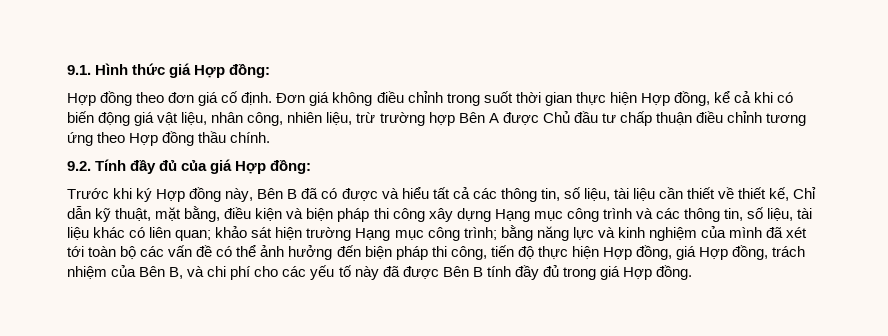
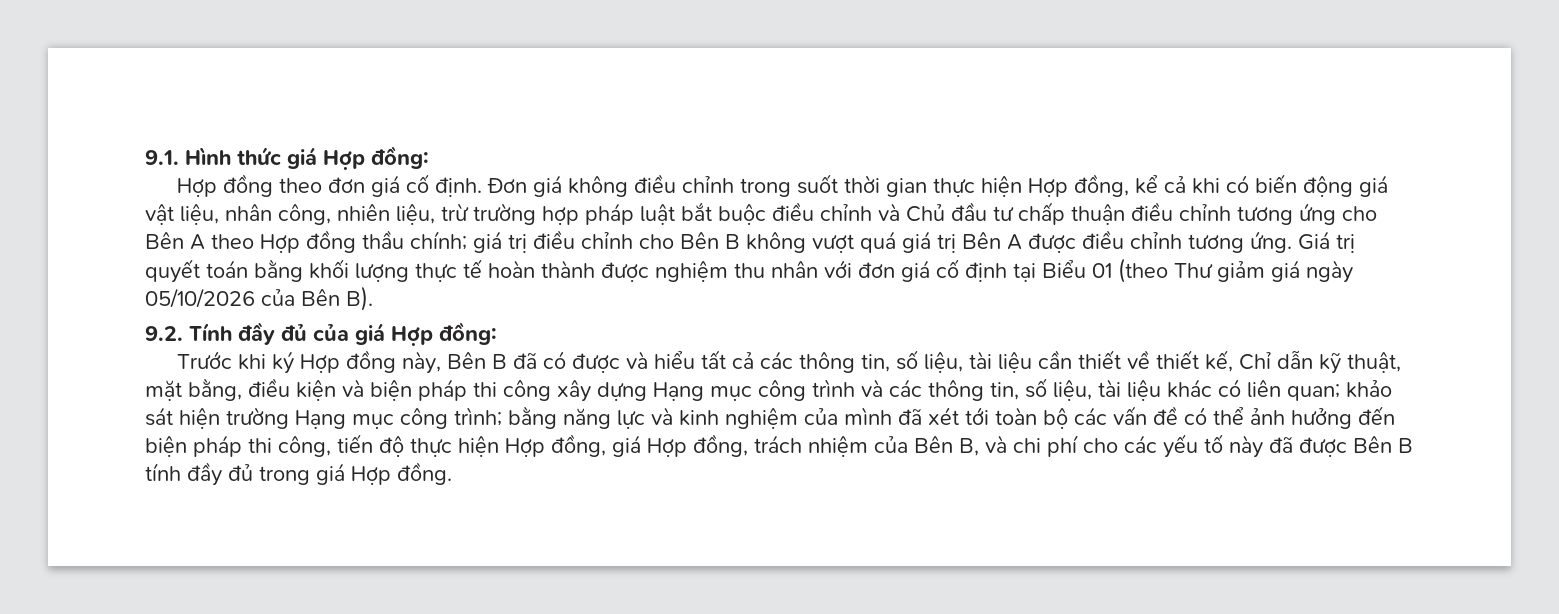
[458,112,539,125] Bên A được -> [585,202,900,225] pháp luật bắt buộc điều chỉnh và
(93, 139) none -> [1342,206,1377,221] [145,232,205,250] cho Bên A
[230,132,271,143] chính. -> [410,230,1355,253] [145,258,1353,283] [145,286,373,311] chính; giá trị điều chỉnh cho Bên B không vượt quá giá trị Bên A được điều chỉnh tương ứng. Giá trị quyết toán bằng khối lượng thực tế hoàn thành được nghiệm thu nhân với đơn giá cố định tại Biểu 01 (theo Thư giảm giá ngày 05/10/2026 của Bên B).

